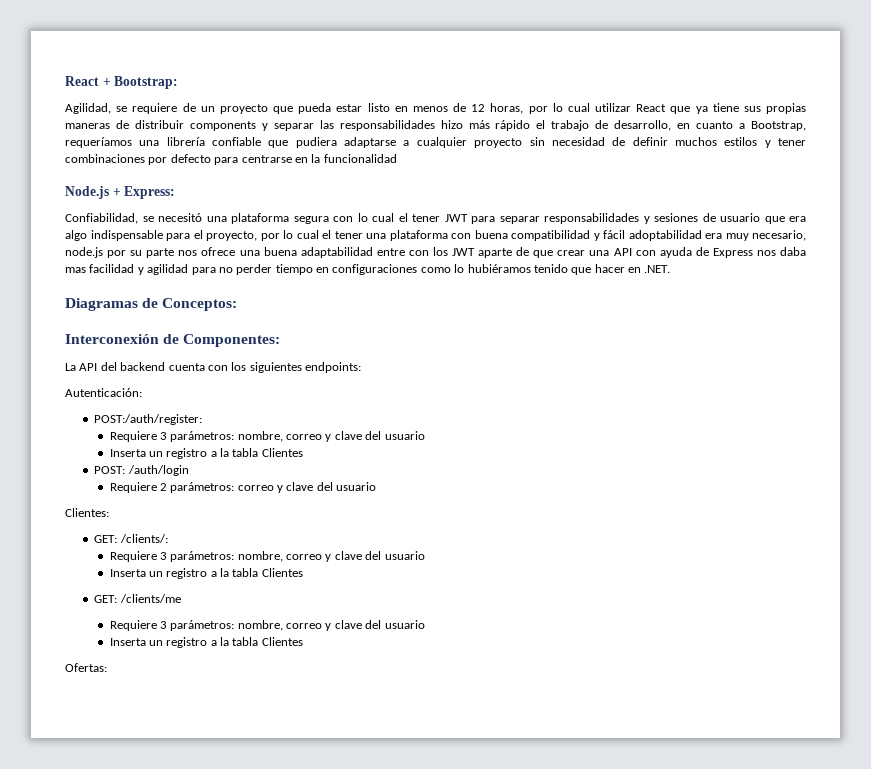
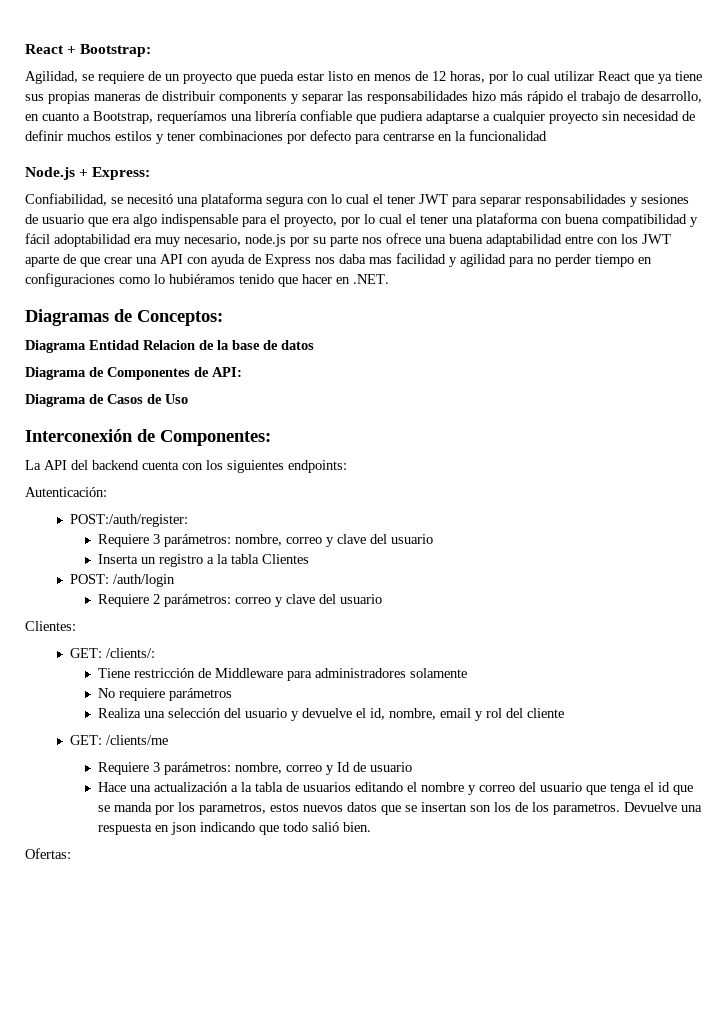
(238, 304) none -> [25,340,314,353] [25,367,242,380] [25,394,188,407] // Diagrama Entidad Relacion de la base de datos // Diagrama de Componentes de API: // Diagrama de Casos de Uso
[109,551,425,562] [109,568,303,579] Requiere 3 parámetros: nombre, correo y clave del usuario // Inserta un registro a la tabla Clientes -> [98,668,468,681] [98,688,233,701] [98,708,565,721] Tiene restricción de Middleware para administradores solamente // No requiere parámetros // Realiza una selección del usuario y devuelve el id, nombre, email y rol del cliente
[334,620,425,629] [109,637,303,648] clave del usuario // Inserta un registro a la tabla Clientes -> [337,762,413,772] [98,782,694,795] [98,802,703,815] [98,822,372,835] Id de usuario // Hace una actualización a la tabla de usuarios editando el nombre y correo del usuario que tenga el id que se manda por los parametros, estos nuevos datos que se insertan son los de los parametros. Devuelve una respuesta en json indicando que todo salió bien.

